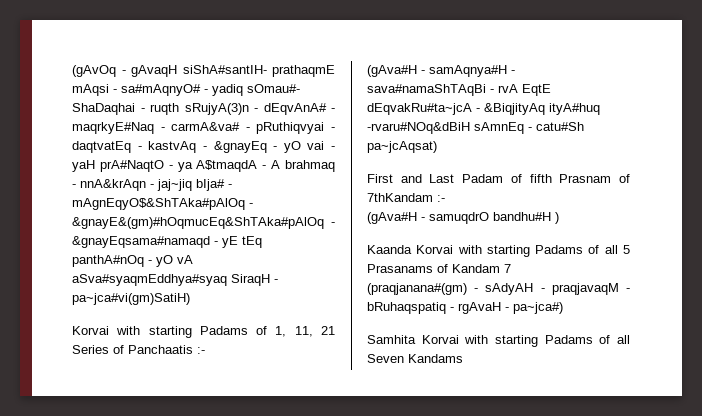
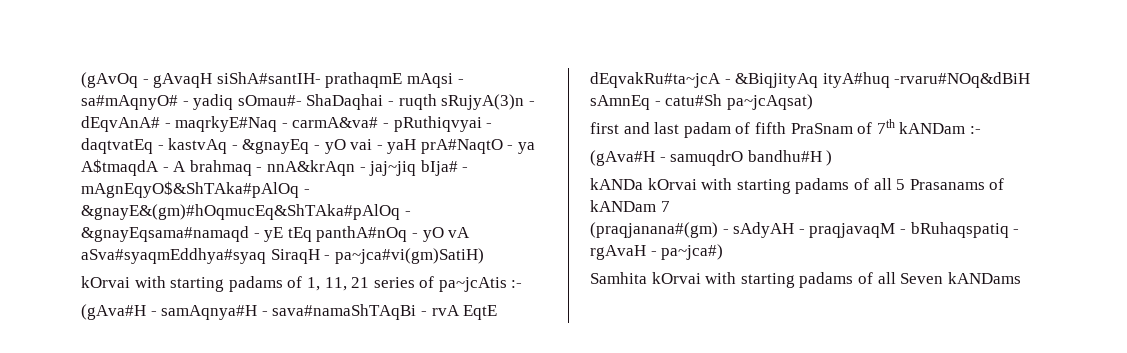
[72,326,248,338] Korvai with starting Padams -> [81,276,283,292] kOrvai with starting padams
[72,345,193,354] Series of Panchaatis -> [373,276,507,292] series of pa~jcAtis
[367,174,630,183] [367,193,433,202] First and Last Padam of fifth Prasnam of 7thKandam -> [590,119,966,138] first and last padam of fifth PraSnam of 7th kANDam
[367,245,584,257] Kaanda Korvai with starting Padams -> [590,178,850,194] kANDa kOrvai with starting padams
[452,264,500,273] Kandam -> [590,200,656,212] kANDam
[421,335,593,347] Korvai with starting Padams -> [651,272,854,288] kOrvai with starting padams
[408,354,463,363] Kandams -> [947,272,1021,284] kANDams

